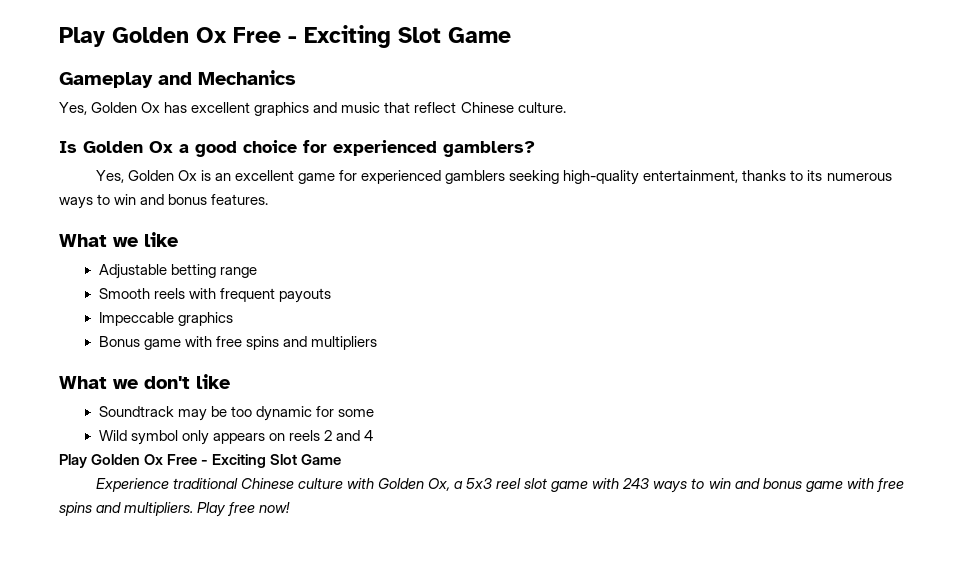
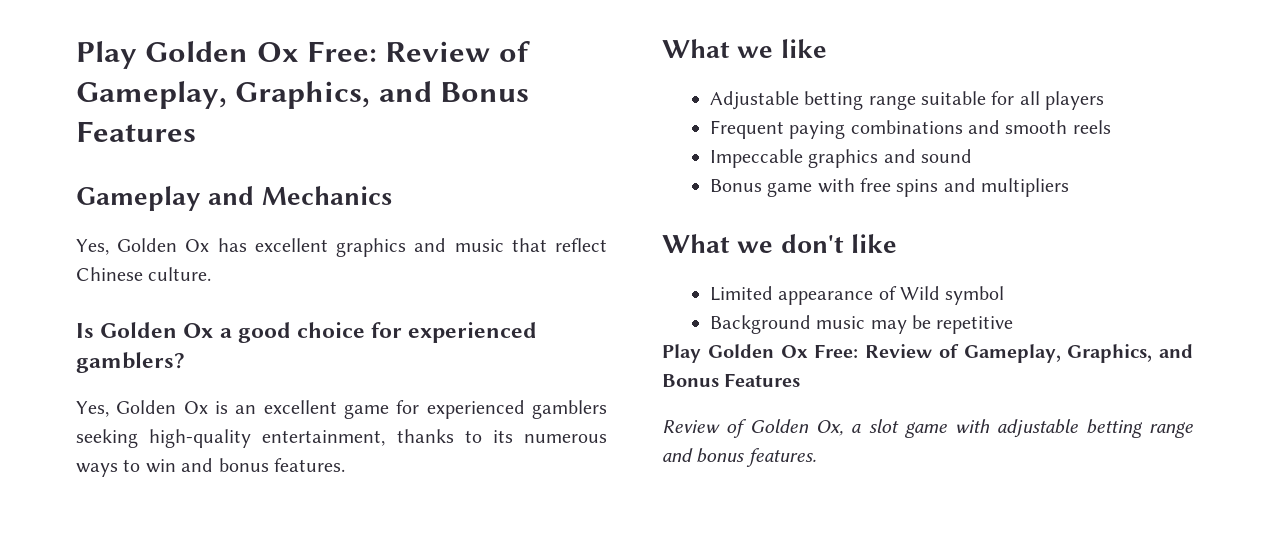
[59,25,511,48] Play Golden Ox Free - Exciting Slot Game -> [76,41,530,69] [76,81,530,109] [76,121,196,142] Play Golden Ox Free: Review of Gameplay, Graphics, and Bonus Features
[98,288,331,303] // Smooth reels with frequent payouts -> [920,91,1105,110] [709,120,1111,139] suitable for all players // Frequent paying combinations and smooth reels
(233, 319) none -> [883,149,972,163] and sound
[98,406,375,421] [98,430,374,445] [59,454,342,468] [95,478,374,492] Soundtrack may be too dynamic for some // Wild symbol only appears on reels 2 and 4 // Play Golden Ox Free - Exciting Slot Game // Experience traditional Chinese culture with -> [709,286,1005,305] [709,315,1014,334] [662,344,1193,363] [662,373,801,387] [662,419,748,438] Limited appearance of Wild symbol // Background music may be repetitive // Play Golden Ox Free: Review of Gameplay, Graphics, and Bonus Features // Review of
[466,478,522,489] 5x3 reel -> (862, 428) none
[622,478,904,493] [59,502,291,517] 243 ways to win and bonus game with free spins and multipliers. Play free now! -> [996,419,1193,438] [662,448,816,467] adjustable betting range and bonus features.

